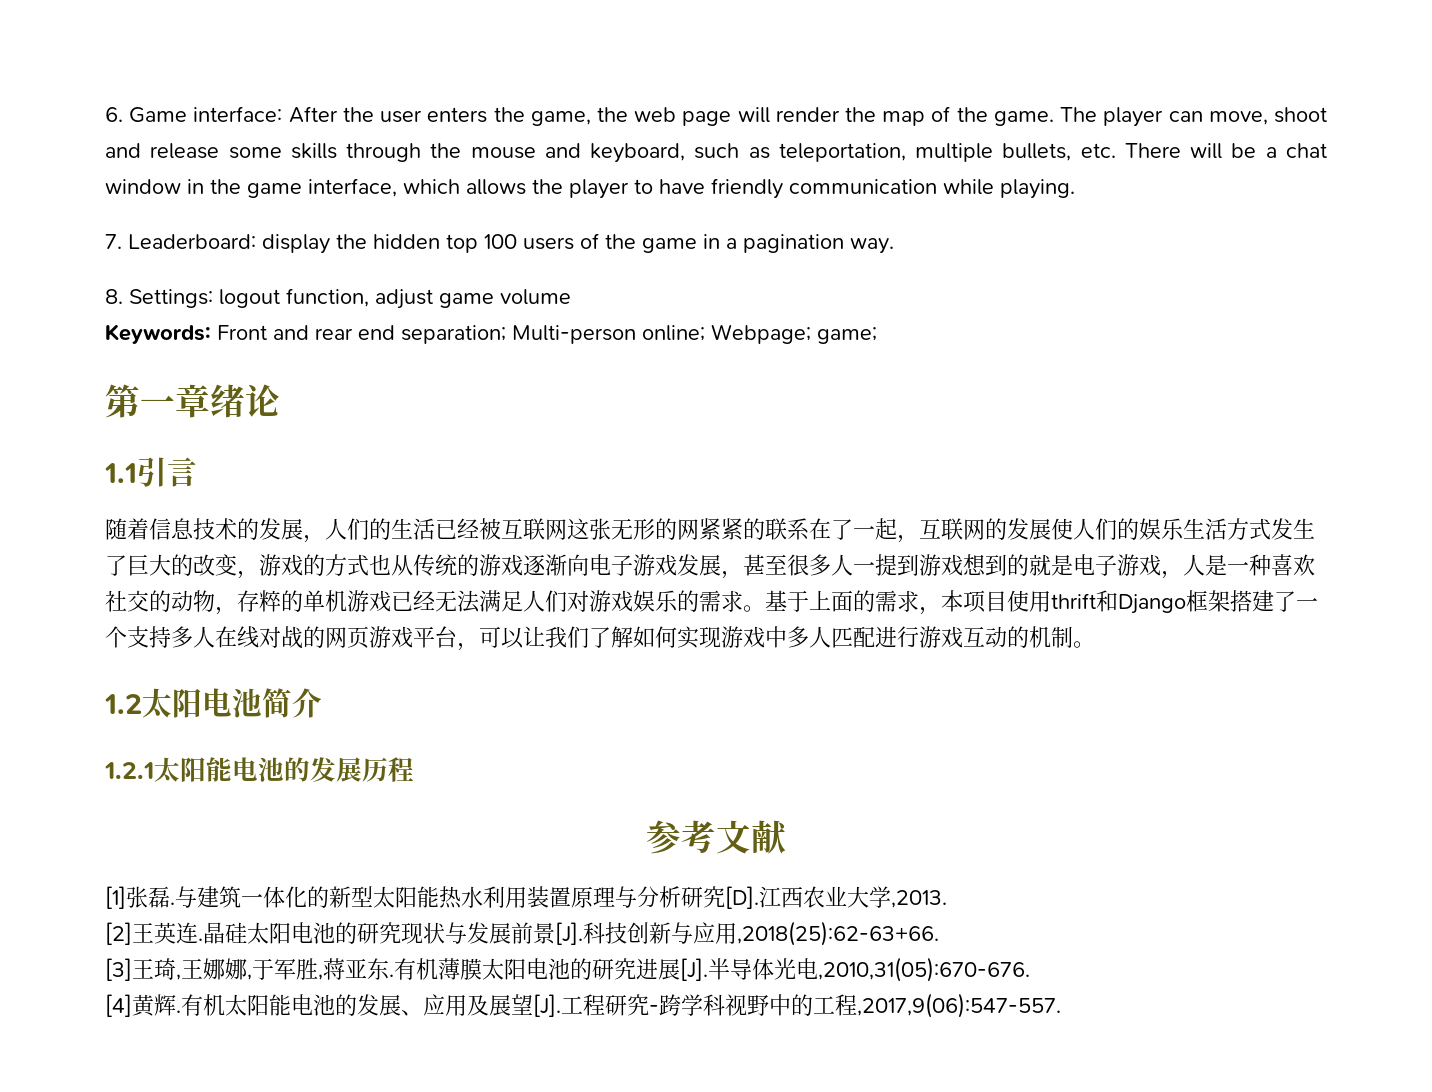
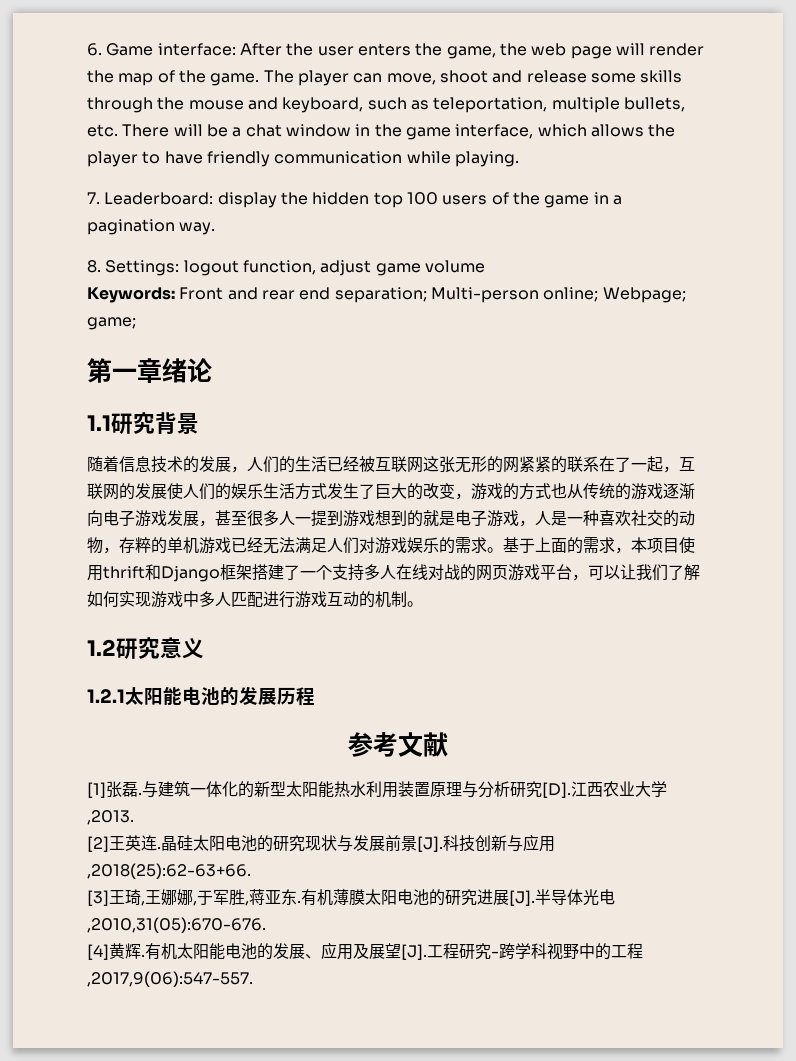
[137,457,197,487] 引言 -> [111,412,199,435] 研究背景
[142,688,322,719] 太阳电池简介 -> [116,637,204,659] 研究意义

